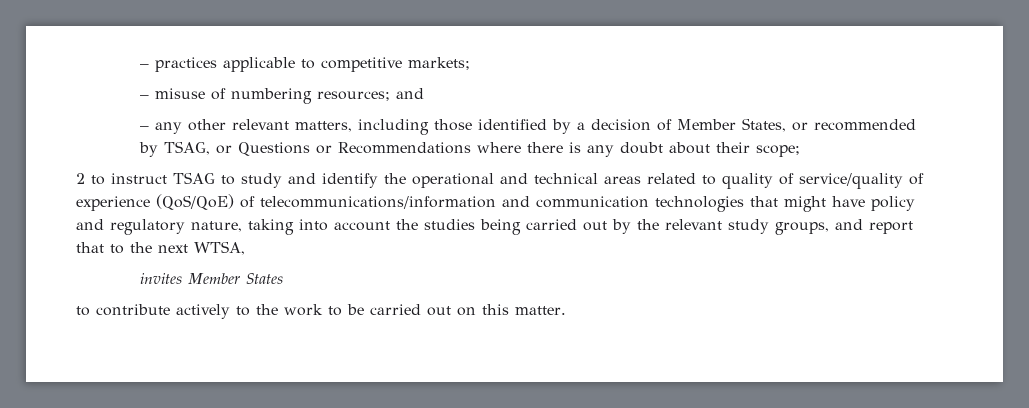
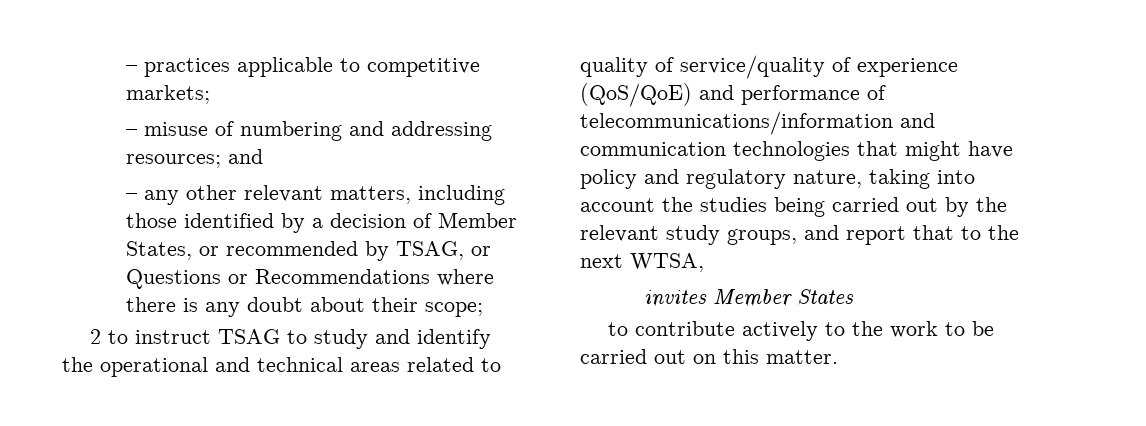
(312, 96) none -> [348,121,492,141] and addressing
(234, 202) none -> [699,85,860,105] and performance

